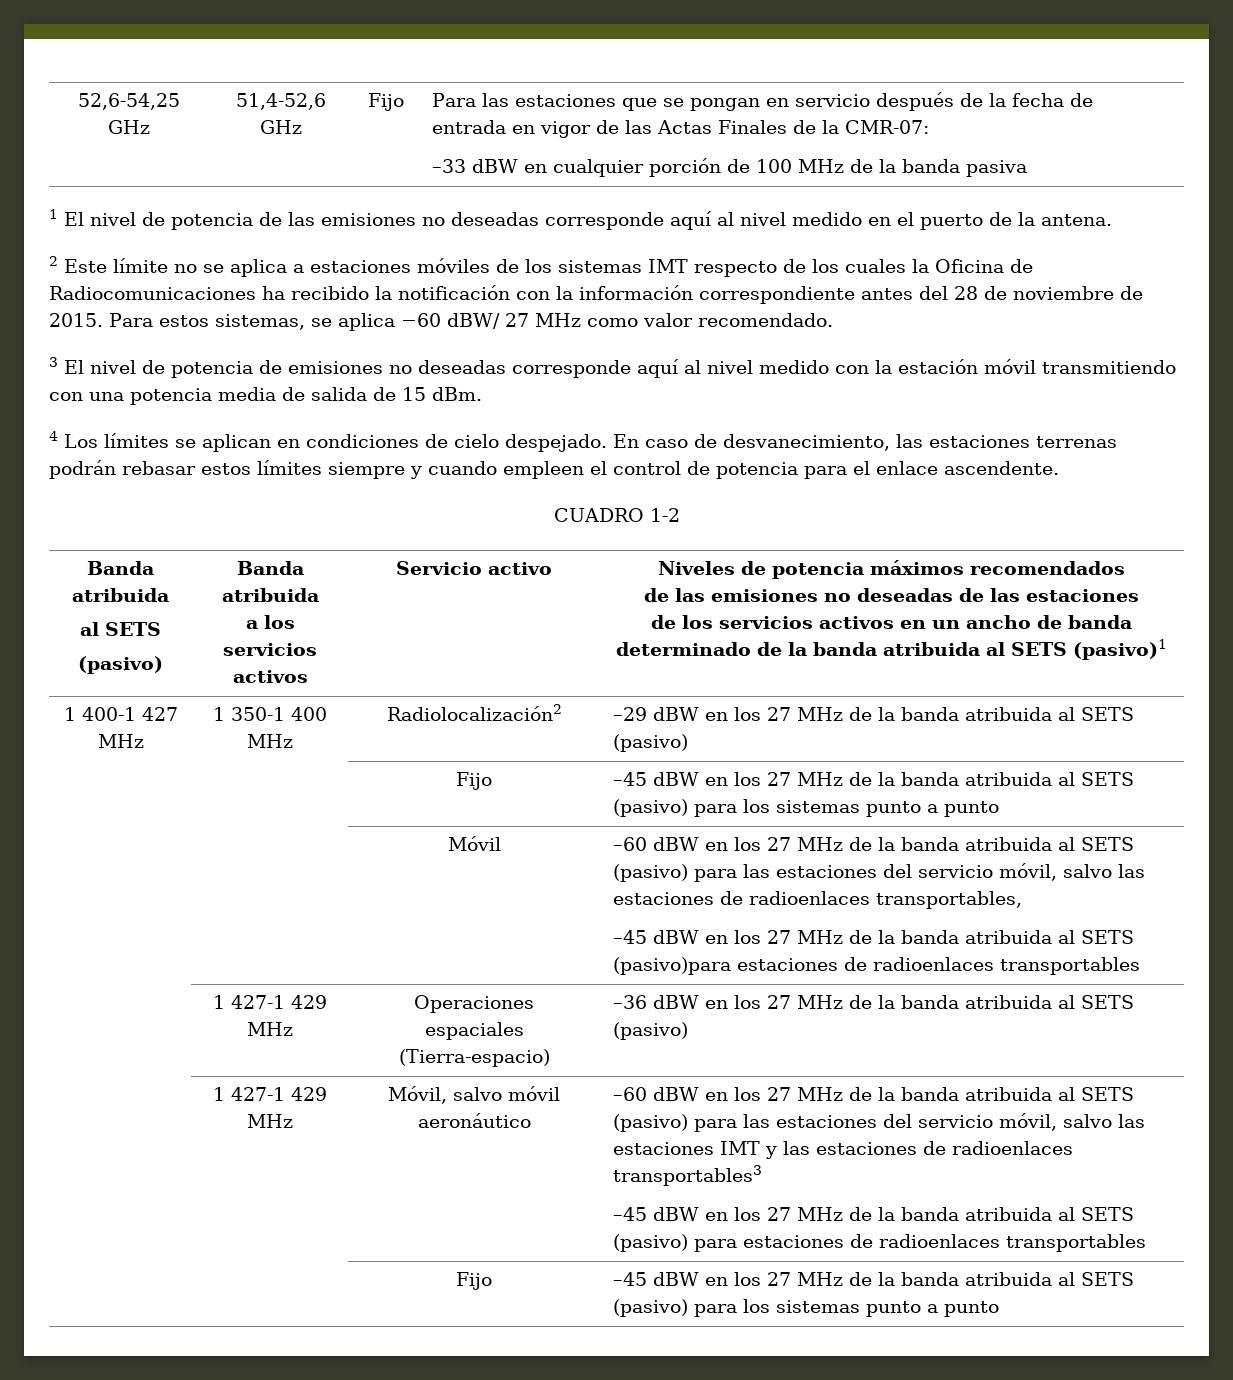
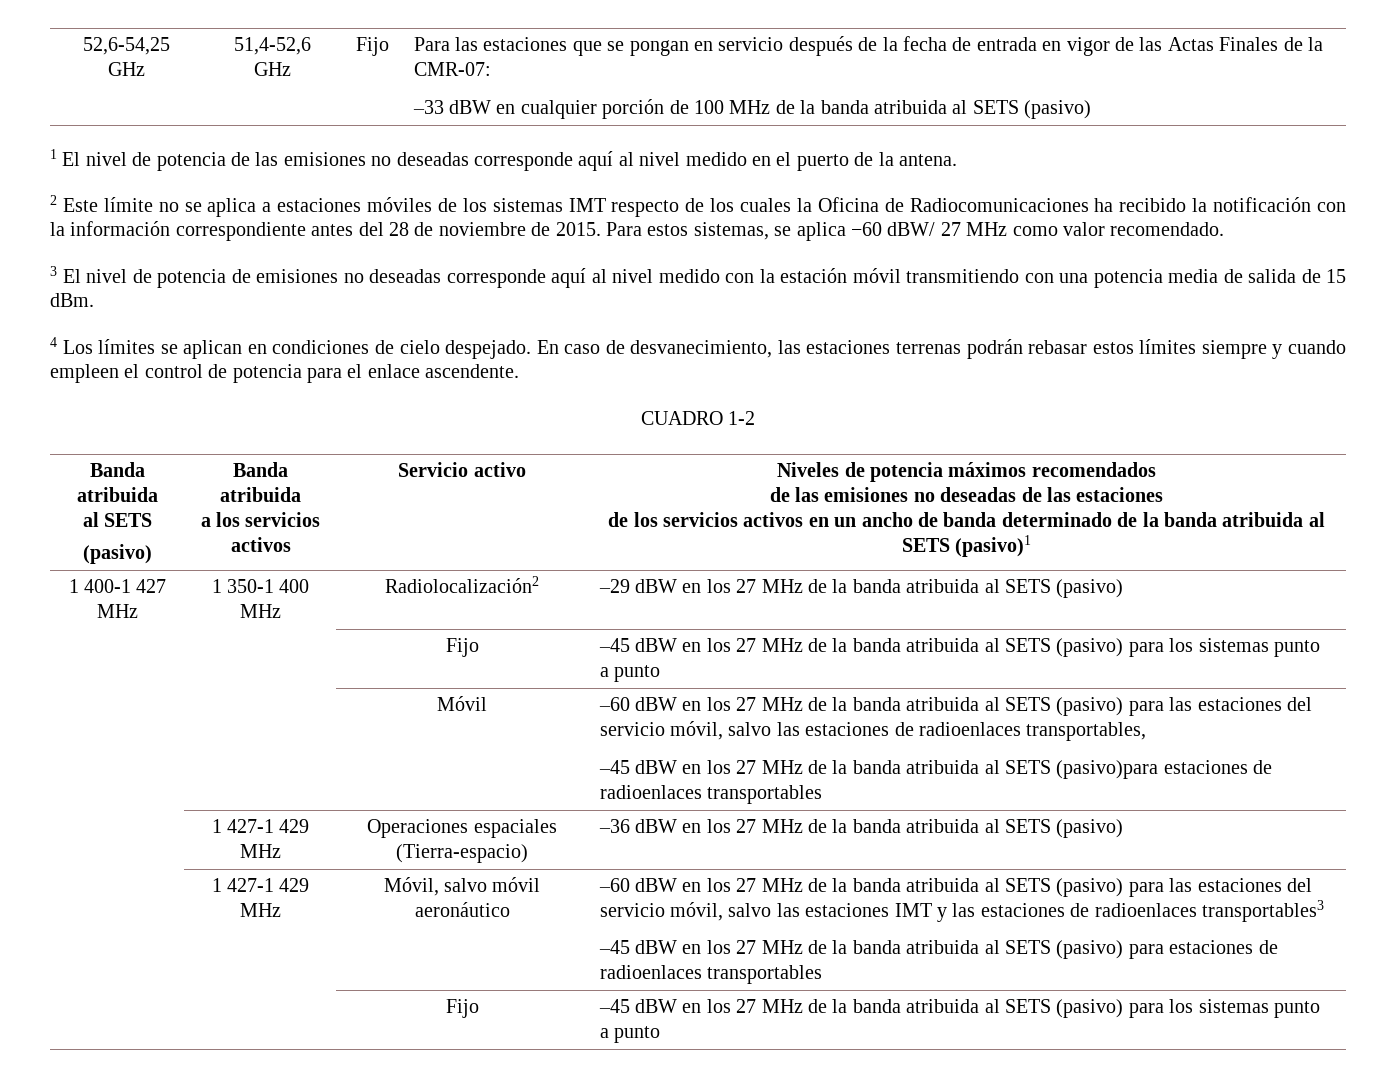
[966,160,1028,177] pasiva -> [873,100,1092,119] atribuida al SETS (pasivo)

